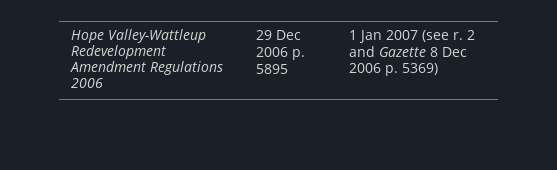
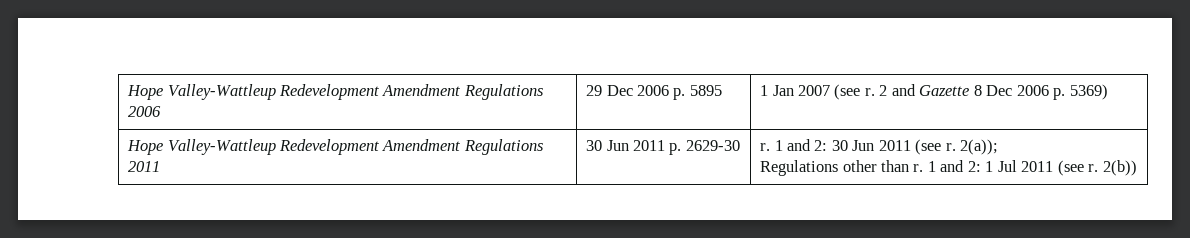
(438, 69) none -> [127,139,543,155] [128,161,161,172] [586,140,740,155] [760,139,999,155] [760,160,1137,176] // Hope Valley-Wattleup Redevelopment Amendment Regulations 2011 | 30 Jun 2011 p. 2629-30 | r. 1 and 2: 30 Jun 2011 (see r. 2(a)); // Regulations other than r. 1 and 2: 1 Jul 2011 (see r. 2(b))

